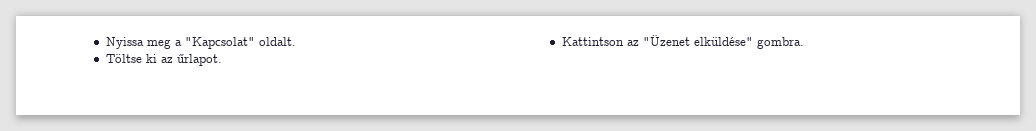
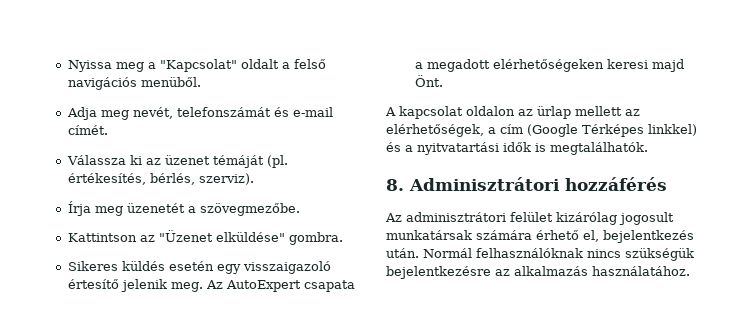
[258,37,296,46] [105,54,222,66] oldalt. // Töltse ki az űrlapot. -> [240,59,326,69] [67,77,201,90] [66,107,333,120] [67,125,108,135] [66,155,288,168] [67,173,254,185] [67,201,300,216] oldalt a felső navigációs menüből. // Adja meg nevét, telefonszámát és e-mail címét. // Válassza ki az üzenet témáját (pl. értékesítés, bérlés, szerviz). // Írja meg üzenetét a szövegmezőbe.
(804, 43) none -> [67,261,331,274] [67,279,355,292] [414,59,684,72] [414,75,443,87] [385,106,640,119] [386,124,697,137] [386,142,648,155] [386,177,667,191] [385,212,674,225] [386,230,694,243] [386,248,694,261] [386,266,690,279] // Sikeres küldés esetén egy visszaigazoló értesítő jelenik meg. Az AutoExpert csapata a megadott elérhetőségeken keresi majd Önt. // A kapcsolat oldalon az ürlap mellett az elérhetőségek, a cím (Google Térképes linkkel) és a nyitvatartási idők is megtalálhatók. // 8. Adminisztrátori hozzáférés // Az adminisztrátori felület kizárólag jogosult munkatársak számára érhető el, bejelentkezés után. Normál felhasználóknak nincs szükségük bejelentkezésre az alkalmazás használatához.

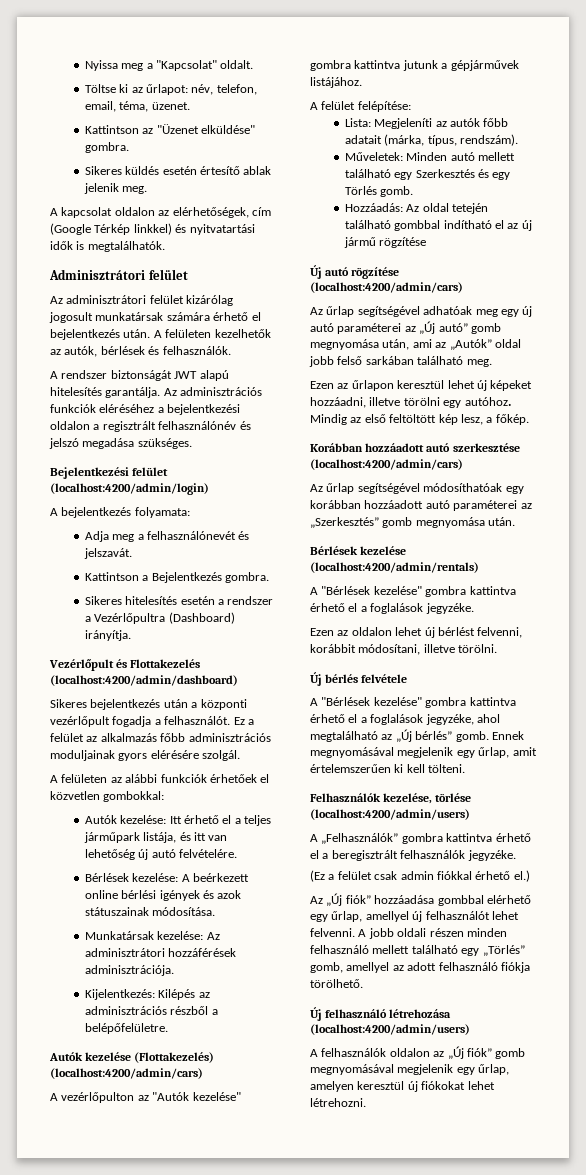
[240,59,326,69] [67,77,201,90] [66,107,333,120] [67,125,108,135] [66,155,288,168] [67,173,254,185] [67,201,300,216] oldalt a felső navigációs menüből. // Adja meg nevét, telefonszámát és e-mail címét. // Válassza ki az üzenet témáját (pl. értékesítés, bérlés, szerviz). // Írja meg üzenetét a szövegmezőbe. -> [220,60,254,69] [84,84,257,95] [84,101,190,112] oldalt. // Töltse ki az űrlapot: név, telefon, email, téma, üzenet.
[216,261,331,274] [67,279,119,289] egy visszaigazoló értesítő -> [200,166,272,175] értesítő ablak
[205,280,355,292] [414,59,684,72] [414,75,443,87] Az AutoExpert csapata a megadott elérhetőségeken keresi majd Önt. -> (148, 190) none
[537,106,640,119] [386,124,496,137] ürlap mellett az elérhetőségek, a -> [172,207,249,218] elérhetőségek,
[582,124,644,137] Térképes -> [94,224,131,235] Térkép
[405,145,413,152] a -> (187, 228) none
[386,177,667,191] 8. Adminisztrátori hozzáférés -> [49,269,188,280] Adminisztrátori felület
[583,230,599,242] el, -> [251,312,261,321] el
[423,248,694,261] [386,266,690,279] Normál felhasználóknak nincs szükségük bejelentkezésre az alkalmazás használatához. -> [153,329,271,338] [50,346,231,357] [50,370,229,381] [50,387,263,398] [50,404,241,415] [50,421,251,432] [49,438,192,449] [50,467,169,479] [50,483,209,495] [50,507,190,518] [84,531,250,542] [83,548,132,559] [84,572,270,583] [84,596,274,605] [84,612,235,624] [84,630,131,641] [49,659,201,671] [50,675,238,686] [50,699,247,710] [50,716,254,727] [50,733,271,742] [50,750,241,761] [50,774,270,783] [50,791,165,802] [84,815,272,826] [83,832,228,843] [84,849,238,860] [84,873,250,882] [84,890,242,901] [84,907,216,916] [84,931,220,940] [84,948,237,957] [84,965,174,976] [84,989,210,1000] [84,1006,218,1015] [84,1023,168,1034] [49,1052,215,1063] [50,1068,203,1079] [50,1092,241,1103] [310,60,519,71] [310,77,362,88] [310,101,411,112] [344,118,509,129] [344,134,519,146] [344,152,516,161] [344,169,511,180] [344,186,414,197] [344,203,489,214] [344,220,532,231] [343,237,427,248] [310,265,400,279] [310,282,463,293] [310,306,533,317] [310,321,501,334] [310,339,521,350] [309,356,492,367] [310,380,533,391] [310,397,511,408] [310,414,529,425] [310,443,520,452] [310,459,463,470] [310,483,524,494] [310,500,532,511] [310,517,516,528] [310,546,407,555] [310,562,479,573] [310,586,516,597] [310,603,474,614] [310,627,523,638] [310,644,498,655] [310,672,408,686] [310,697,516,708] [310,714,500,725] [310,729,524,742] [310,747,537,758] [310,764,466,773] [310,793,472,804] [310,809,470,820] [310,833,531,844] [310,850,516,861] [310,870,530,882] [310,893,531,906] [310,911,519,922] [310,928,507,939] [310,945,525,956] [310,962,530,973] [310,979,363,988] [310,1007,452,1021] [310,1024,470,1035] [310,1046,526,1059] [310,1064,510,1075] [310,1081,495,1092] [310,1098,366,1107] A felületen kezelhetők az autók, bérlések és felhasználók. // A rendszer biztonságát JWT alapú hitelesítés garantálja. Az adminisztrációs funkciók eléréséhez a bejelentkezési oldalon a regisztrált felhasználónév és jelszó megadása szükséges. // Bejelentkezési felület (localhost:4200/admin/login) // A bejelentkezés folyamata: // Adja meg a felhasználónevét és jelszavát. // Kattintson a Bejelentkezés gombra. // Sikeres hitelesítés esetén a rendszer a Vezérlőpultra (Dashboard) irányítja. // Vezérlőpult és Flottakezelés (localhost:4200/admin/dashboard) // Sikeres bejelentkezés után a központi vezérlőpult fogadja a felhasználót. Ez a felület az alkalmazás főbb adminisztrációs moduljainak gyors elérésére szolgál. // A felületen az alábbi funkciók érhetőek el közvetlen gombokkal: // Autók kezelése: Itt érhető el a teljes járműpark listája, és itt van lehetőség új autó felvételére. // Bérlések kezelése: A beérkezett online bérlési igények és azok státuszainak módosítása. // Munkatársak kezelése: Az adminisztrátori hozzáférések adminisztrációja. // Kijelentkezés: Kilépés az adminisztrációs részből a belépőfelületre. // Autók kezelése (Flottakezelés) (localhost:4200/admin/cars) // A vezérlőpulton az "Autók kezelése" gombra kattintva jutunk a gépjárművek listájához. // A felület felépítése: // Lista: Megjeleníti az autók főbb adatait (márka, típus, rendszám). // Műveletek: Minden autó mellett található egy Szerkesztés és egy Törlés gomb. // Hozzáadás: Az oldal tetején található gombbal indítható el az új jármű rögzítése // Új autó rögzítése (localhost:4200/admin/cars) // Az űrlap segítségével adhatóak meg egy új autó paraméterei az „Új autó” gomb megnyomása után, ami az „Autók” oldal jobb felső sarkában található meg. // Ezen az űrlapon keresztül lehet új képeket hozzáadni, illetve törölni egy autóhoz. Mindig az első feltöltött kép lesz, a főkép. // Korábban hozzáadott autó szerkesztése (localhost:4200/admin/cars) // Az űrlap segítségével módosíthatóak egy korábban hozzáadott autó paraméterei az „Szerkesztés” gomb megnyomása után. // Bérlések kezelése (localhost:4200/admin/rentals) // A "Bérlések kezelése" gombra kattintva érhető el a foglalások jegyzéke. // Ezen az oldalon lehet új bérlést felvenni, korábbit módosítani, illetve törölni. // Új bérlés felvétele // A "Bérlések kezelése" gombra kattintva érhető el a foglalások jegyzéke, ahol megtalálható az „Új bérlés” gomb. Ennek megnyomásával megjelenik egy űrlap, amit értelemszerűen ki kell tölteni. // Felhasználók kezelése, törlése (localhost:4200/admin/users) // A „Felhasználók” gombra kattintva érhető el a beregisztrált felhasználók jegyzéke. // (Ez a felület csak admin fiókkal érhető el.) // Az „Új fiók” hozzáadása gombbal elérhető egy űrlap, amellyel új felhasználót lehet felvenni. A jobb oldali részen minden felhasználó mellett található egy „Törlés” gomb, amellyel az adott felhasználó fiókja törölhető. // Új felhasználó létrehozása (localhost:4200/admin/users) // A felhasználók oldalon az „Új fiók” gomb megnyomásával megjelenik egy űrlap, amelyen keresztül új fiókokat lehet létrehozni.

